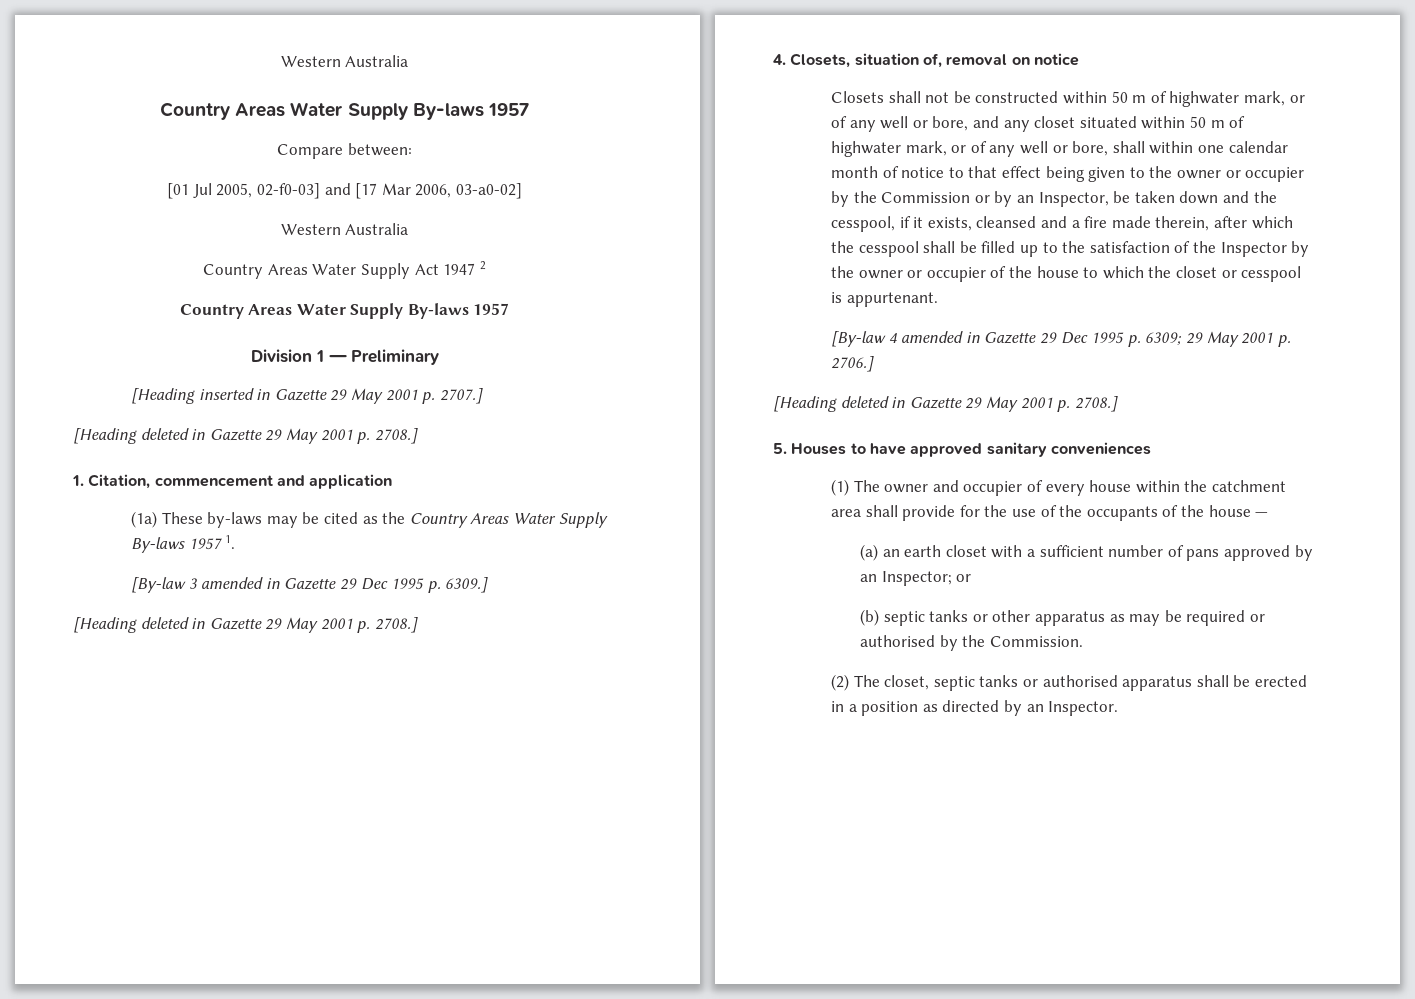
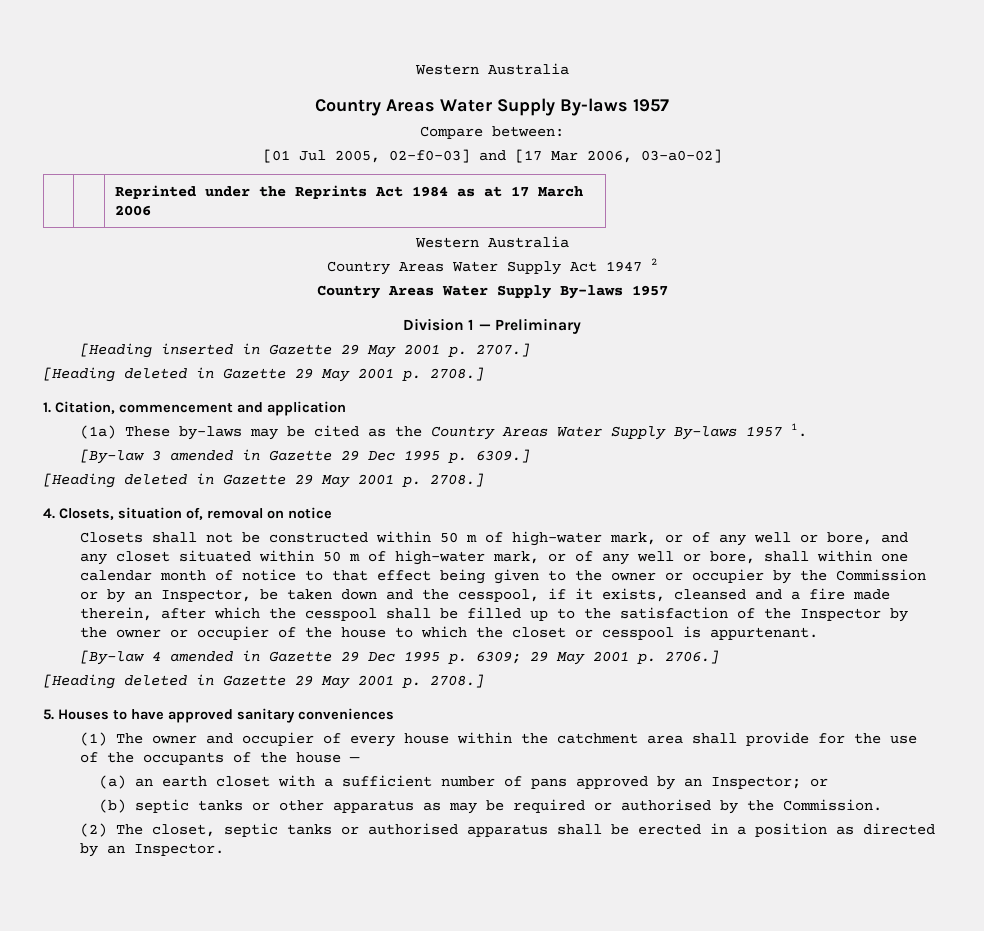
(522, 191) none -> [115,185,584,199] [115,205,152,216] // | | Reprinted under the Reprints Act 1984 as at 17 March 2006
[1169,91,1240,107] highwater -> [512,531,603,546] high-water
[831,141,902,157] highwater -> [395,550,486,565] high-water

